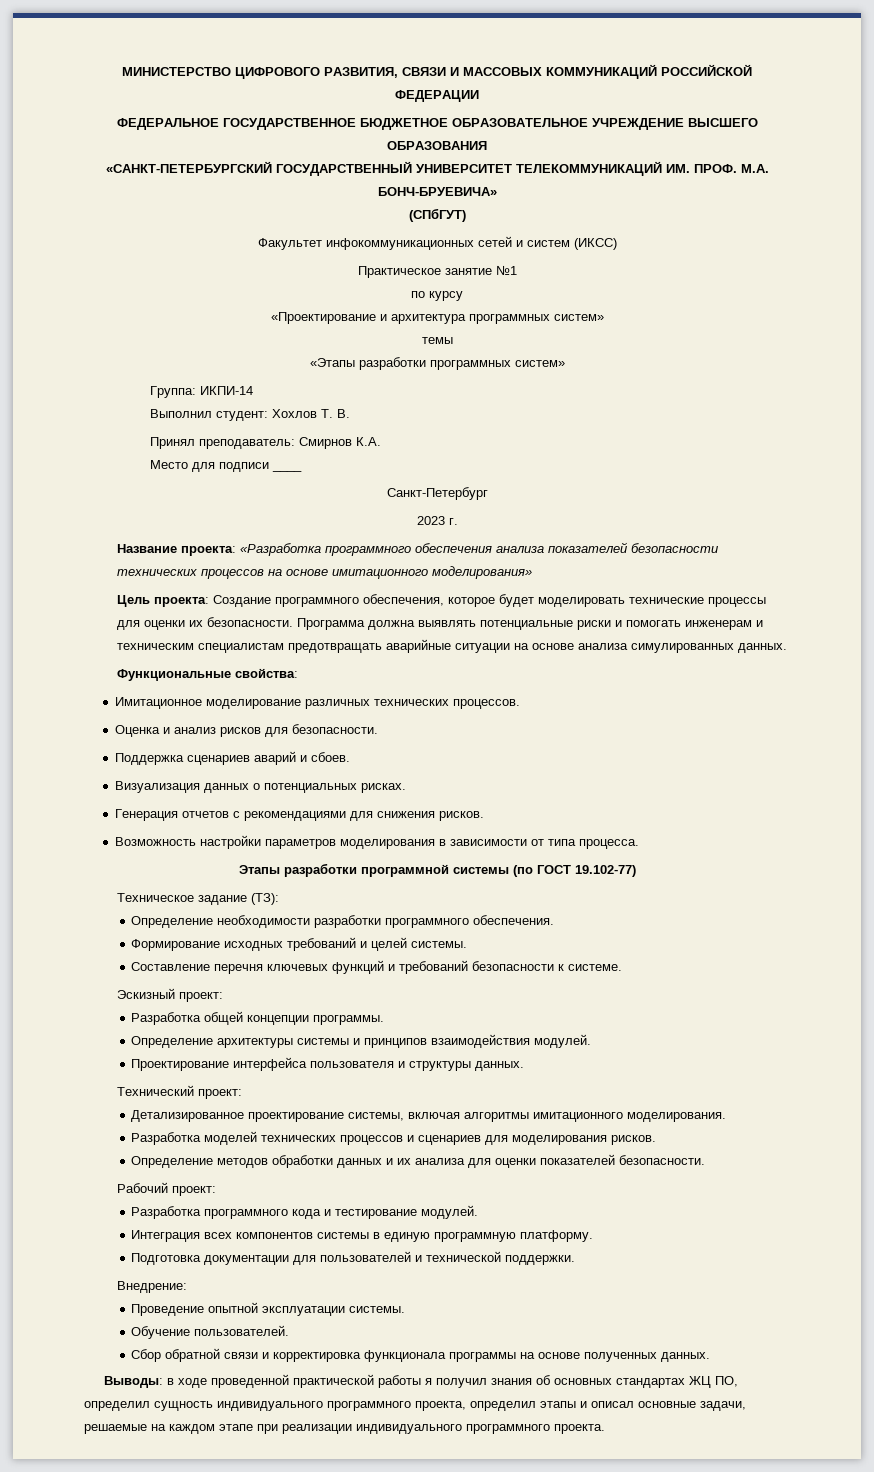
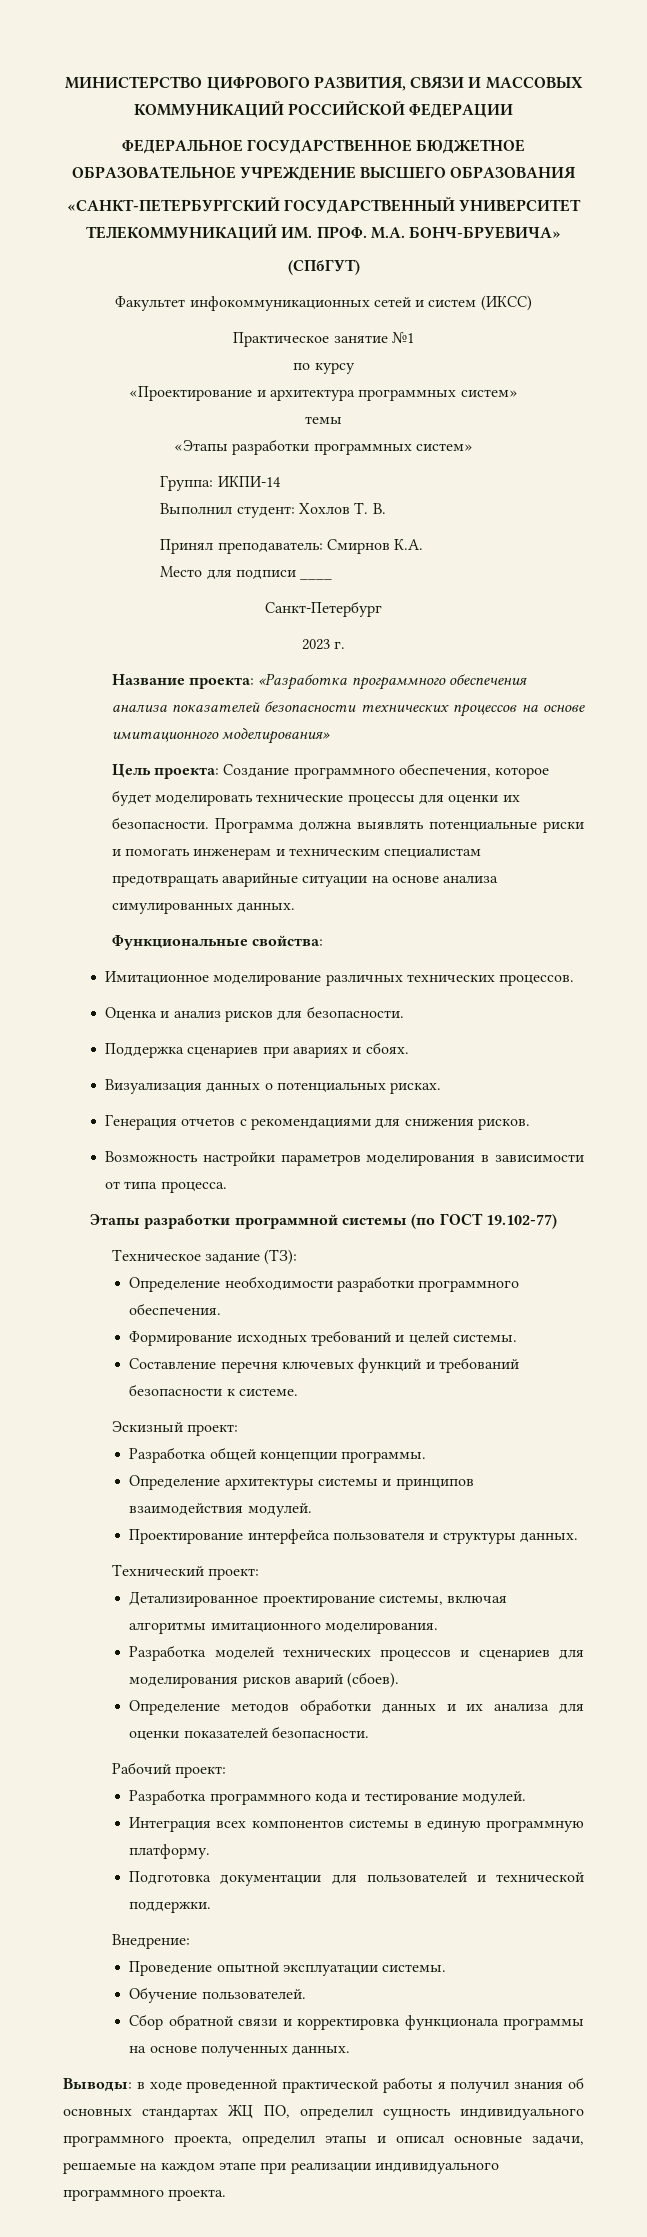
[253,751,350,765] аварий и сбоев. -> [262,1042,409,1058] при авариях и сбоях.
[611,1135,657,1145] рисков. -> [242,1672,400,1688] рисков аварий (сбоев).

